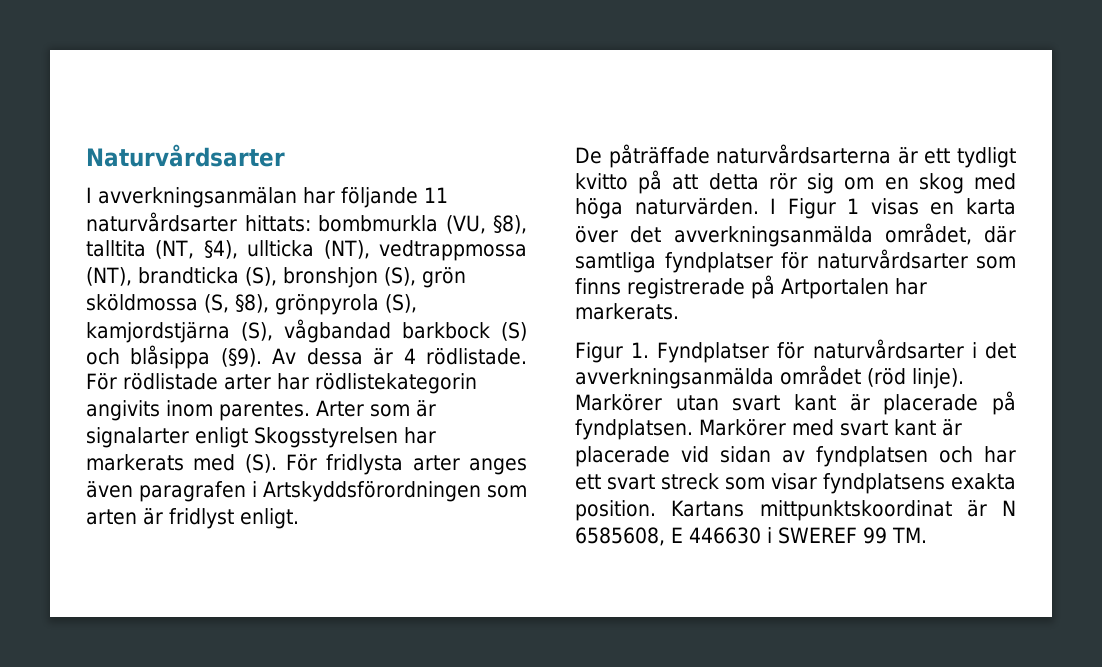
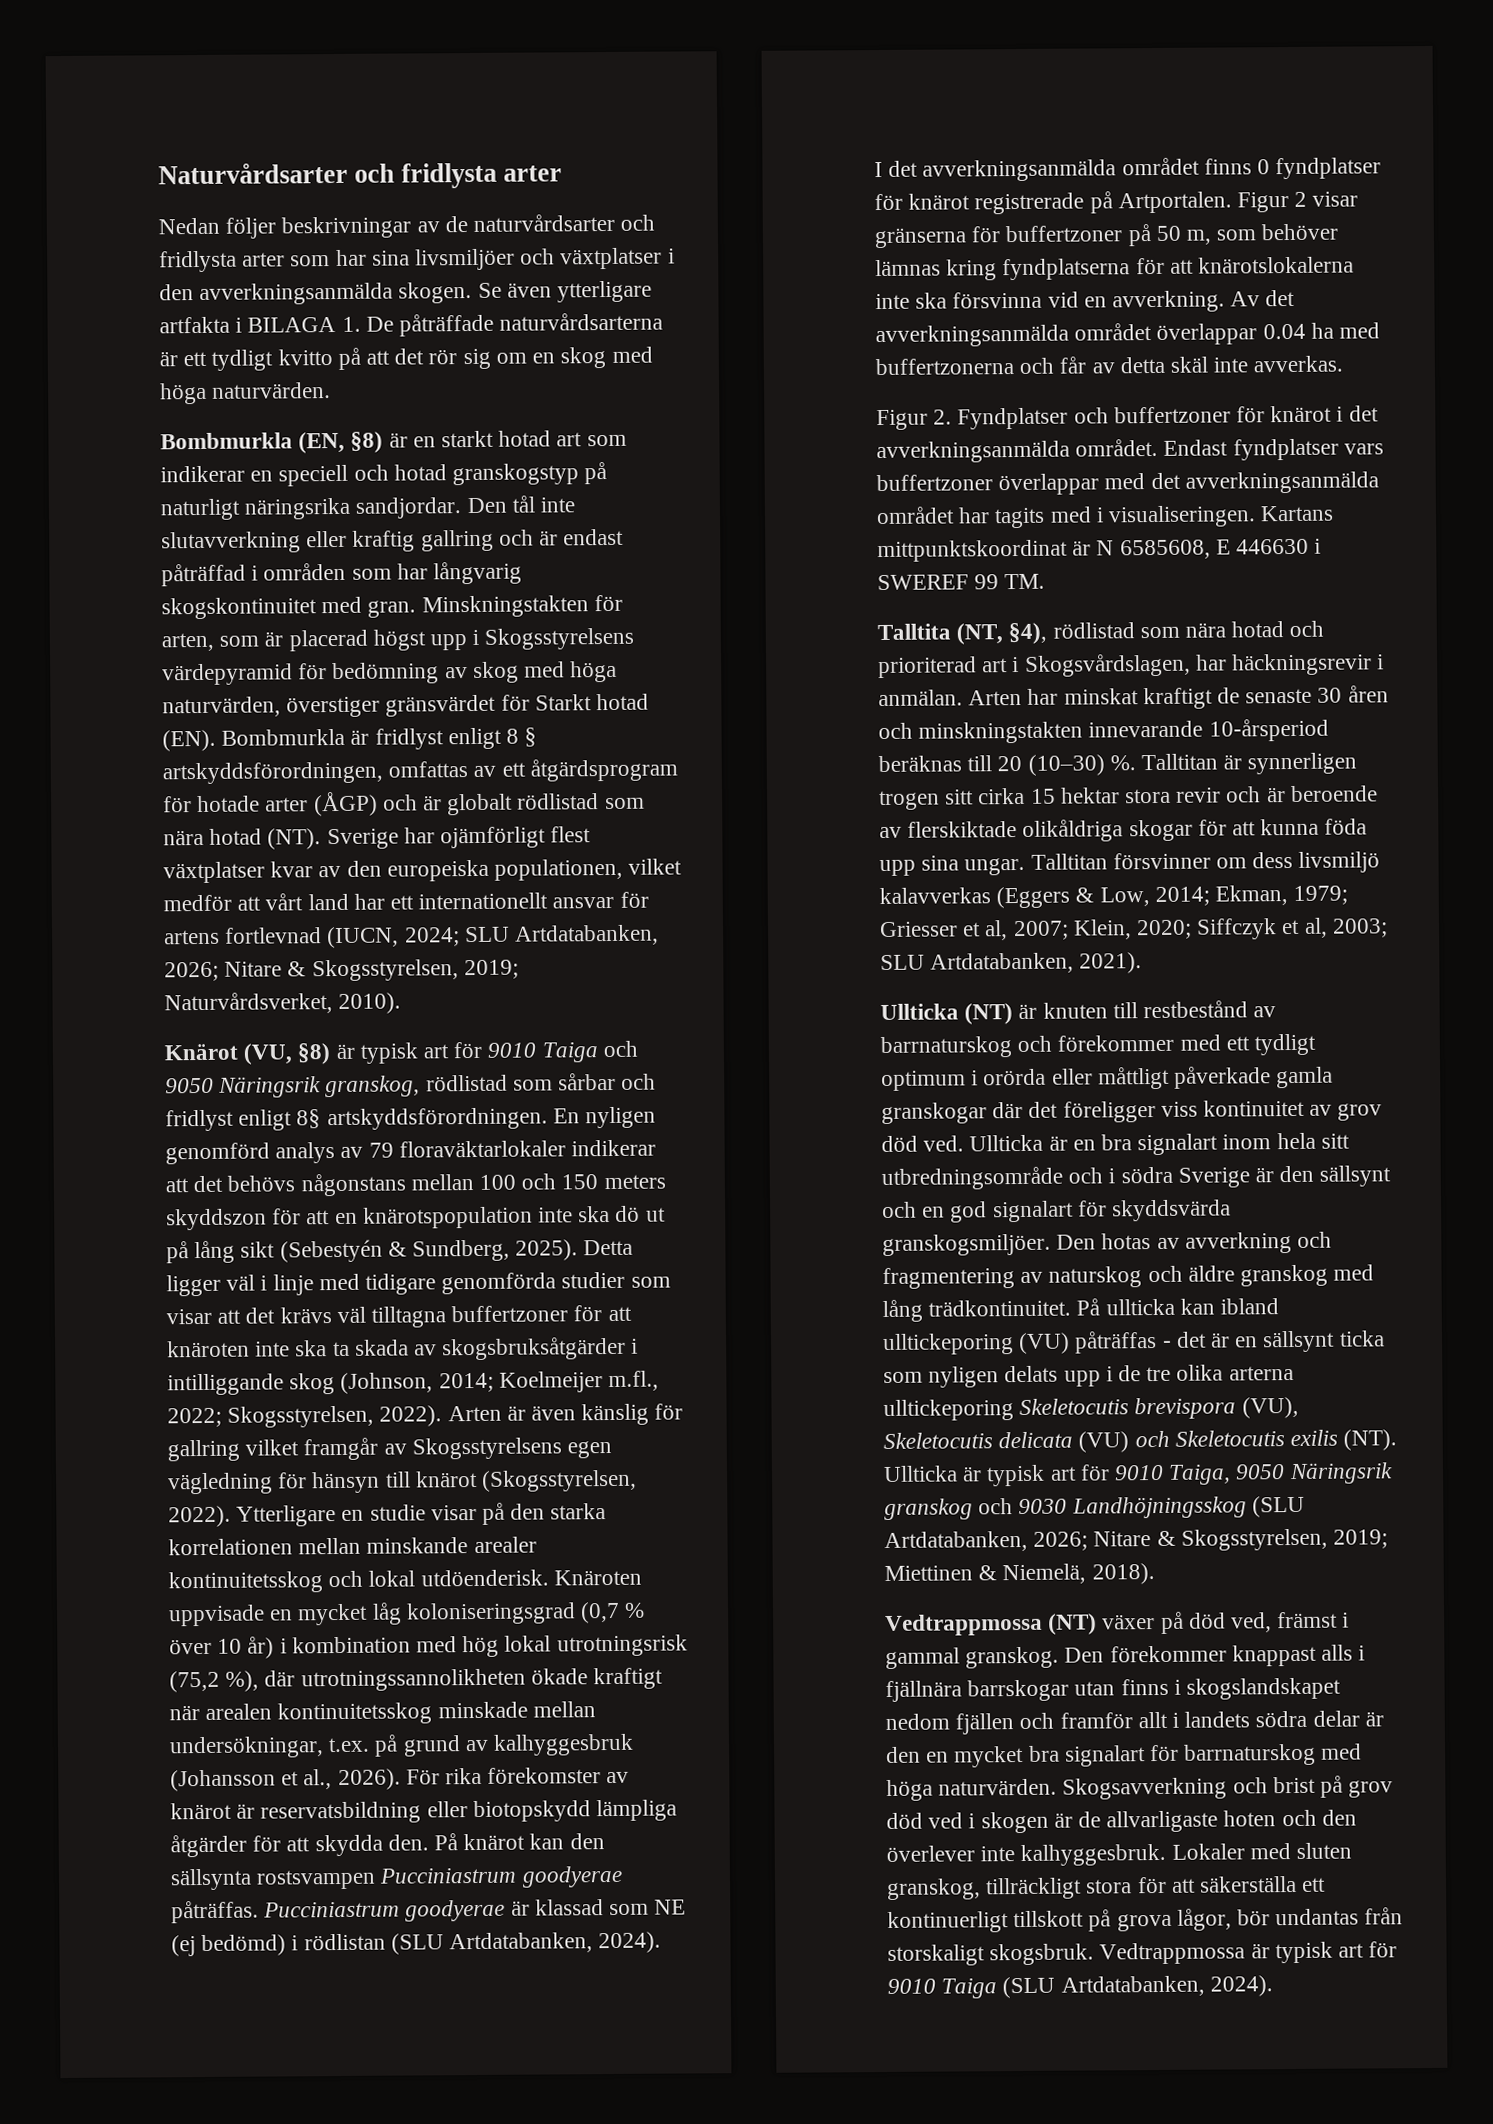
[86,187,448,208] [86,212,527,234] [86,240,527,261] [86,267,466,288] [86,294,417,315] [86,319,527,343] [86,345,527,369] [86,373,477,394] [86,400,436,421] [86,427,436,448] [86,454,527,475] [86,481,527,502] [86,508,299,529] // I avverkningsanmälan har följande 11 naturvårdsarter hittats: bombmurkla (VU, §8), talltita (NT, §4), ullticka (NT), vedtrappmossa (NT), brandticka (S), bronshjon (S), grön sköldmossa (S, §8), grönpyrola (S), kamjordstjärna (S), vågbandad barkbock (S) och blåsippa (§9). Av dessa är 4 rödlistade. För rödlistade arter har rödlistekategorin angivits inom parentes. Arter som är signalarter enligt Skogsstyrelsen har markerats med (S). För fridlysta arter anges även paragrafen i Artskyddsförordningen som arten är fridlyst enligt. // -> [354,162,563,189] [158,213,656,239] [159,247,675,273] [159,280,653,305] [159,316,361,334] och fridlysta arter // Nedan följer beskrivningar av de naturvårdsarter och fridlysta arter som har sina livsmiljöer och växtplatser i den avverkningsanmälda skogen. Se även ytterligare artfakta i BILAGA 1.
[708,173,759,190] detta -> [394,348,425,365] det
[770,198,1016,219] [575,223,1016,247] [575,249,1016,273] [575,275,927,299] [575,303,679,320] [575,339,1016,363] [575,365,964,389] [575,391,1016,415] [575,419,962,440] [575,446,1016,467] [575,473,1016,494] [575,500,656,521] I Figur 1 visas en karta över det avverkningsanmälda området, där samtliga fyndplatser för naturvårdsarter som finns registrerade på Artportalen har markerats. // Figur 1. Fyndplatser för naturvårdsarter i det avverkningsanmälda området (röd linje). Markörer utan svart kant är placerade på fyndplatsen. Markörer med svart kant är placerade vid sidan av fyndplatsen och har ett svart streck som visar fyndplatsens exakta position. -> [160,430,627,454] [160,462,608,487] [160,495,576,521] [161,528,625,554] [161,561,523,587] [161,594,623,620] [161,627,635,652] [162,660,618,686] [162,693,650,718] [162,727,538,752] [162,758,678,785] [163,791,645,817] [163,826,592,850] [163,858,683,884] [163,891,649,912] [164,924,660,949] [164,959,519,982] [164,992,402,1015] [164,1040,638,1065] [165,1072,657,1098] [165,1106,657,1132] [165,1139,657,1165] [165,1173,666,1197] [166,1205,666,1231] [166,1239,634,1264] [166,1271,671,1297] [166,1305,632,1328] [167,1336,639,1361] [167,1370,660,1396] [167,1403,684,1428] [167,1437,613,1462] [167,1469,638,1495] [168,1502,607,1528] [168,1536,537,1556] [168,1569,642,1594] [168,1601,646,1627] [169,1634,688,1659] [169,1667,664,1693] [169,1701,596,1725] [169,1733,635,1759] [170,1767,630,1792] [170,1799,678,1824] [170,1833,605,1858] [170,1865,623,1891] [171,1899,687,1924] [171,1931,662,1957] [874,157,1382,182] [874,191,1359,215] [874,223,1339,249] [875,256,1355,281] [875,289,1296,313] [875,322,1381,348] [875,355,1344,376] [876,405,1379,431] [876,438,1384,464] [876,471,1379,496] [876,505,1257,529] // Bombmurkla (EN, §8) är en starkt hotad art som indikerar en speciell och hotad granskogstyp på naturligt näringsrika sandjordar. Den tål inte slutavverkning eller kraftig gallring och är endast påträffad i områden som har långvarig skogskontinuitet med gran. Minskningstakten för arten, som är placerad högst upp i Skogsstyrelsens värdepyramid för bedömning av skog med höga naturvärden, överstiger gränsvärdet för Starkt hotad (EN). Bombmurkla är fridlyst enligt 8 § artskyddsförordningen, omfattas av ett åtgärdsprogram för hotade arter (ÅGP) och är globalt rödlistad som nära hotad (NT). Sverige har ojämförligt flest växtplatser kvar av den europeiska populationen, vilket medför att vårt land har ett internationellt ansvar för artens fortlevnad (IUCN, 2024; SLU Artdatabanken, 2026; Nitare & Skogsstyrelsen, 2019; Naturvårdsverket, 2010). // Knärot (VU, §8) är typisk art för 9010 Taiga och 9050 Näringsrik granskog, rödlistad som sårbar och fridlyst enligt 8§ artskyddsförordningen. En nyligen genomförd analys av 79 floraväktarlokaler indikerar att det behövs någonstans mellan 100 och 150 meters skyddszon för att en knärotspopulation inte ska dö ut på lång sikt (Sebestyén & Sundberg, 2025). Detta ligger väl i linje med tidigare genomförda studier som visar att det krävs väl tilltagna buffertzoner för att knäroten inte ska ta skada av skogsbruksåtgärder i intilliggande skog (Johnson, 2014; Koelmeijer m.fl., 2022; Skogsstyrelsen, 2022). Arten är även känslig för gallring vilket framgår av Skogsstyrelsens egen vägledning för hänsyn till knärot (Skogsstyrelsen, 2022). Ytterligare en studie visar på den starka korrelationen mellan minskande arealer kontinuitetsskog och lokal utdöenderisk. Knäroten uppvisade en mycket låg koloniseringsgrad (0,7 % över 10 år) i kombination med hög lokal utrotningsrisk (75,2 %), där utrotningssannolikheten ökade kraftigt när arealen kontinuitetsskog minskade mellan undersökningar, t.ex. på grund av kalhyggesbruk (Johansson et al., 2026). För rika förekomster av knärot är reservatsbildning eller biotopskydd lämpliga åtgärder för att skydda den. På knärot kan den sällsynta rostsvampen Pucciniastrum goodyerae påträffas. Pucciniastrum goodyerae är klassad som NE (ej bedömd) i rödlistan (SLU Artdatabanken, 2024). // I det avverkningsanmälda området finns 0 fyndplatser för knärot registrerade på Artportalen. Figur 2 visar gränserna för buffertzoner på 50 m, som behöver lämnas kring fyndplatserna för att knärotslokalerna inte ska försvinna vid en avverkning. Av det avverkningsanmälda området överlappar 0.04 ha med buffertzonerna och får av detta skäl inte avverkas. // Figur 2. Fyndplatser och buffertzoner för knärot i det avverkningsanmälda området. Endast fyndplatser vars buffertzoner överlappar med det avverkningsanmälda området har tagits med i visualiseringen.
(927, 535) none -> [877,620,1325,645] [878,653,1385,679] [878,685,1389,710] [878,718,1329,744] [878,752,1358,776] [879,785,1378,811] [879,818,1368,842] [879,851,1381,877] [879,885,1349,909] [879,917,1388,941] [880,952,1143,974] [880,1000,1277,1025] [880,1033,1317,1059] [881,1066,1334,1092] [881,1099,1383,1125] [881,1132,1350,1156] [881,1165,1392,1191] [882,1199,1232,1223] [882,1231,1333,1257] [882,1264,1375,1290] [882,1298,1280,1323] [882,1330,1385,1356] [883,1364,1294,1388] [883,1396,1299,1422] [883,1429,1398,1453] [883,1462,1393,1487] [884,1495,1305,1521] [884,1528,1389,1553] [884,1563,1155,1585] [885,1611,1350,1636] [885,1644,1366,1669] [885,1677,1342,1702] [885,1710,1384,1735] [886,1743,1363,1768] [886,1775,1394,1801] [886,1809,1357,1834] [886,1842,1353,1867] [886,1875,1327,1900] [887,1907,1404,1933] [887,1941,1398,1966] [887,1975,1273,1999] // Talltita (NT, §4), rödlistad som nära hotad och prioriterad art i Skogsvårdslagen, har häckningsrevir i anmälan. Arten har minskat kraftigt de senaste 30 åren och minskningstakten innevarande 10-årsperiod beräknas till 20 (10–30) %. Talltitan är synnerligen trogen sitt cirka 15 hektar stora revir och är beroende av flerskiktade olikåldriga skogar för att kunna föda upp sina ungar. Talltitan försvinner om dess livsmiljö kalavverkas (Eggers & Low, 2014; Ekman, 1979; Griesser et al, 2007; Klein, 2020; Siffczyk et al, 2003; SLU Artdatabanken, 2021). // Ullticka (NT) är knuten till restbestånd av barrnaturskog och förekommer med ett tydligt optimum i orörda eller måttligt påverkade gamla granskogar där det föreligger viss kontinuitet av grov död ved. Ullticka är en bra signalart inom hela sitt utbredningsområde och i södra Sverige är den sällsynt och en god signalart för skyddsvärda granskogsmiljöer. Den hotas av avverkning och fragmentering av naturskog och äldre granskog med lång trädkontinuitet. På ullticka kan ibland ulltickeporing (VU) påträffas - det är en sällsynt ticka som nyligen delats upp i de tre olika arterna ulltickeporing Skeletocutis brevispora (VU), Skeletocutis delicata (VU) och Skeletocutis exilis (NT). Ullticka är typisk art för 9010 Taiga, 9050 Näringsrik granskog och 9030 Landhöjningsskog (SLU Artdatabanken, 2026; Nitare & Skogsstyrelsen, 2019; Miettinen & Niemelä, 2018). // Vedtrappmossa (NT) växer på död ved, främst i gammal granskog. Den förekommer knappast alls i fjällnära barrskogar utan finns i skogslandskapet nedom fjällen och framför allt i landets södra delar är den en mycket bra signalart för barrnaturskog med höga naturvärden. Skogsavverkning och brist på grov död ved i skogen är de allvarligaste hoten och den överlever inte kalhyggesbruk. Lokaler med sluten granskog, tillräckligt stora för att säkerställa ett kontinuerligt tillskott på grova lågor, bör undantas från storskaligt skogsbruk. Vedtrappmossa är typisk art för 9010 Taiga (SLU Artdatabanken, 2024).

